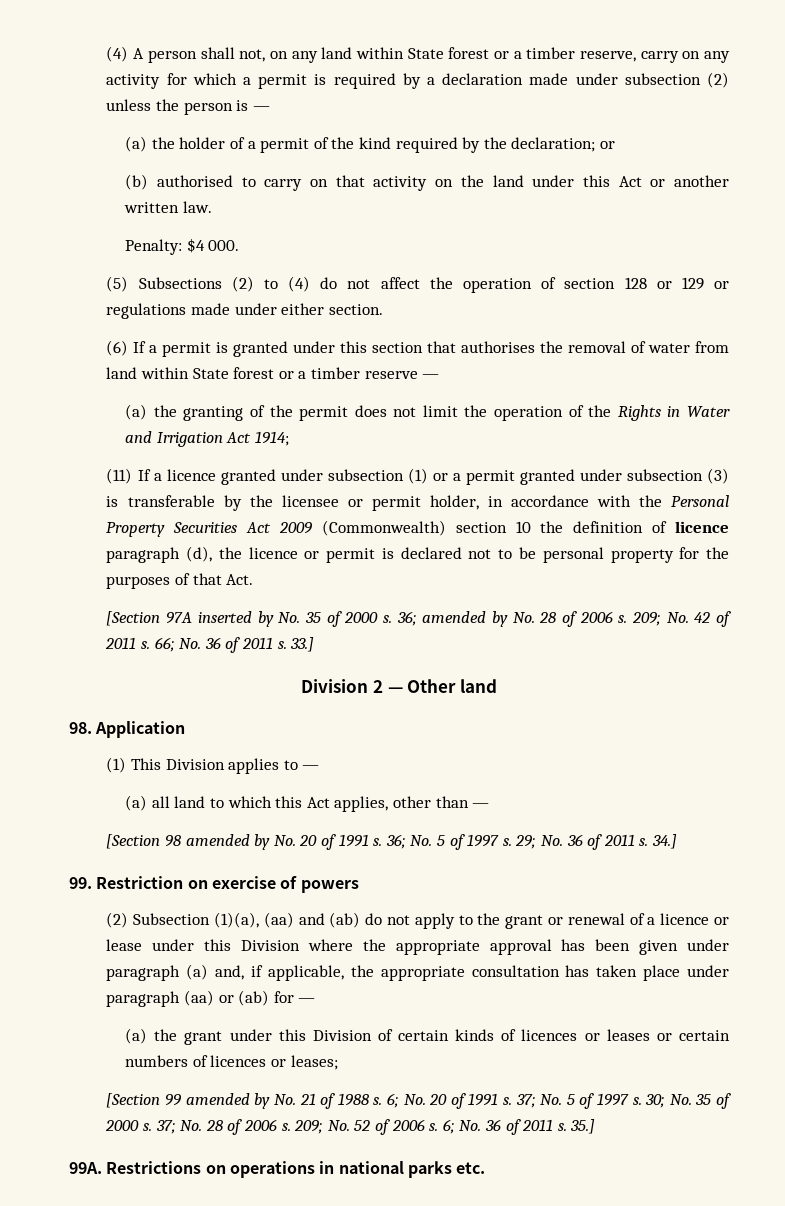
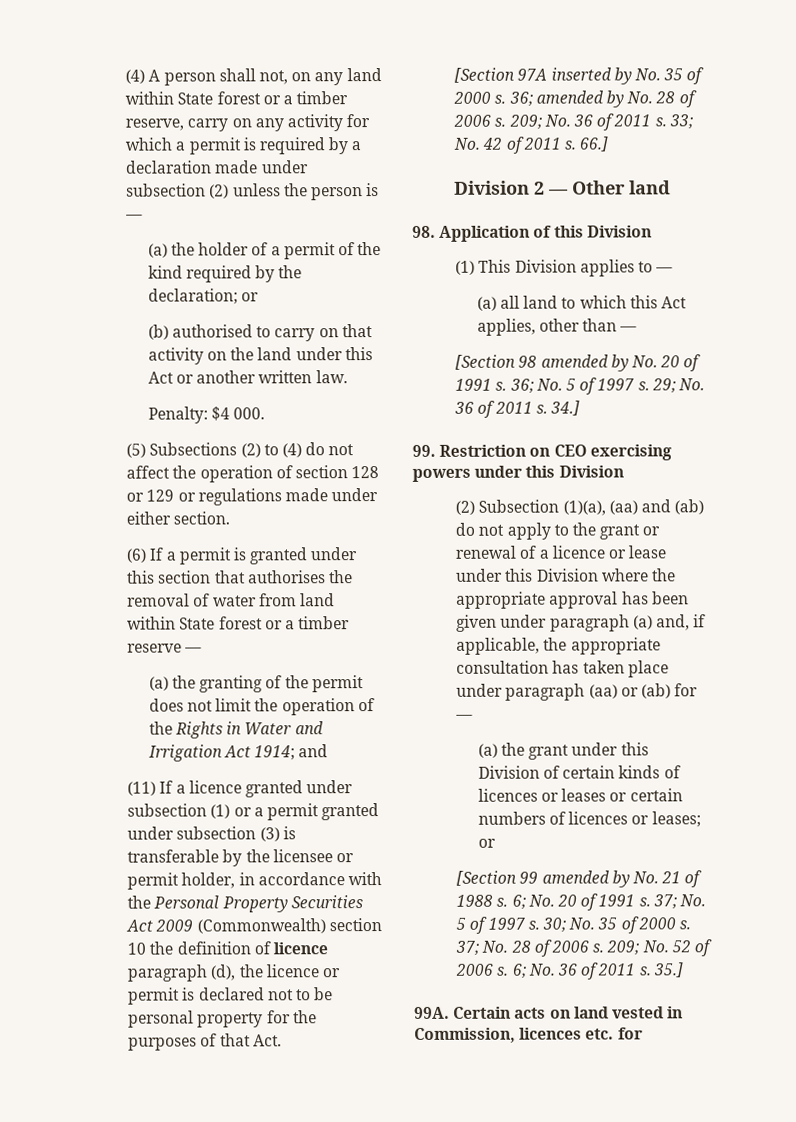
(289, 438) none -> [298,744,329,758] and
[694,611,731,627] [105,637,315,653] 42 of 2011 s. 66; No. 36 of 2011 s. 33.] -> [572,113,693,131] [453,136,609,154] 36 of 2011 s. 33; No. 42 of 2011 s. 66.]
(186, 729) none -> [533,225,652,238] of this Division
[211,876,298,889] exercise of -> [553,444,672,461] CEO exercising
(359, 886) none -> [474,465,624,478] under this Division
(338, 1062) none -> [477,838,496,848] or
[106,1161,486,1178] Restrictions on operations in national parks etc. -> [453,1006,684,1019] [414,1027,643,1043] Certain acts on land vested in Commission, licences etc. for

